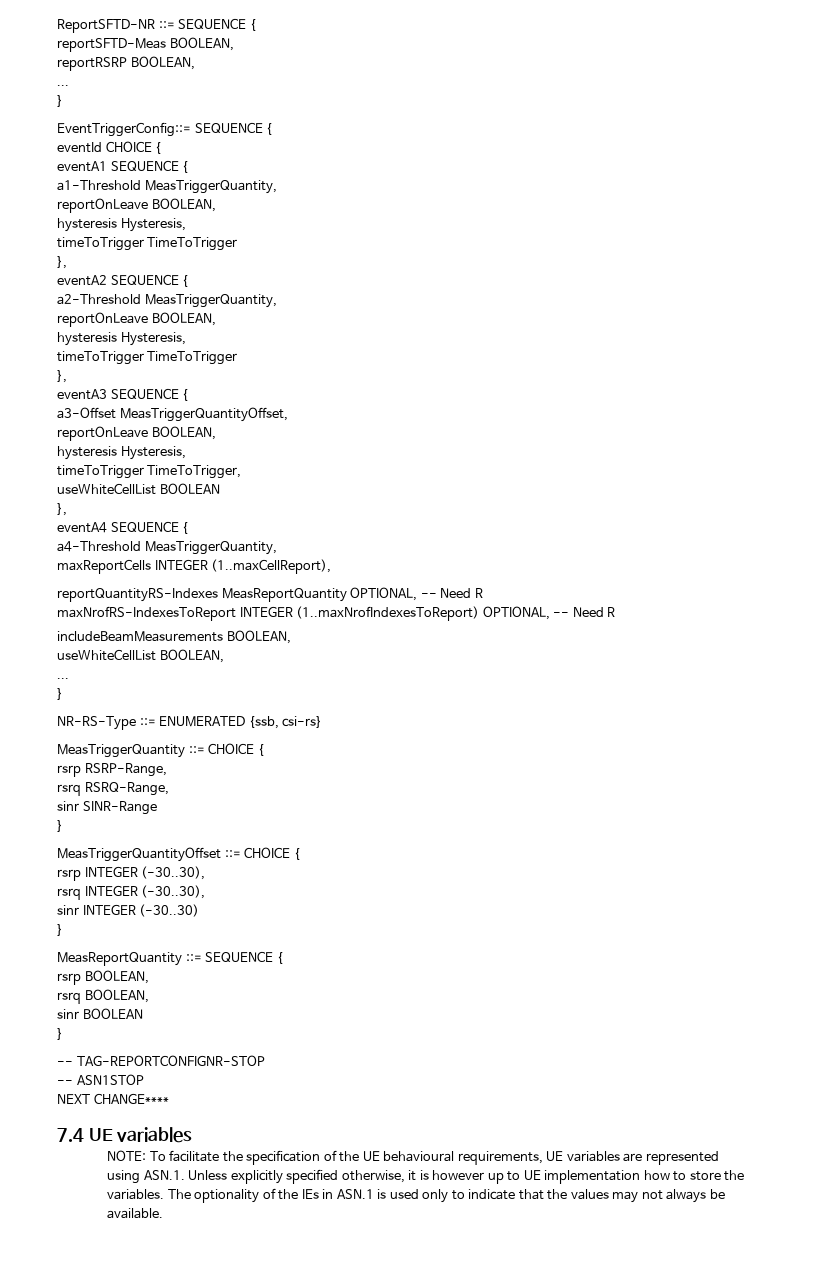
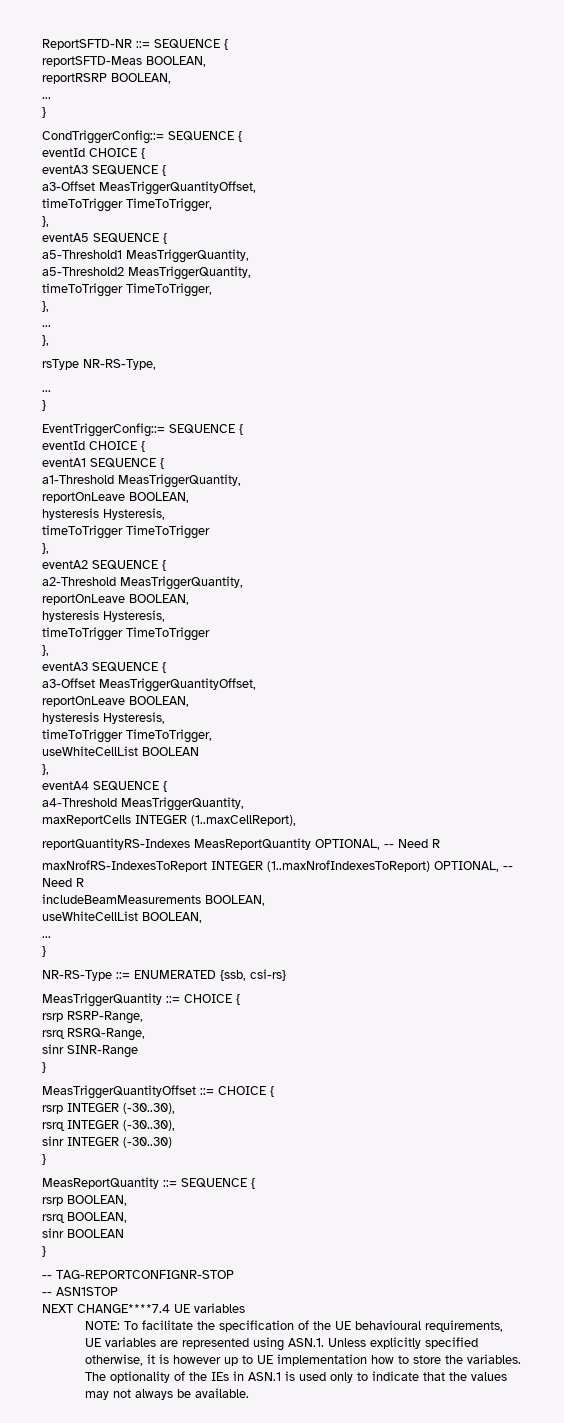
(63, 101) none -> [42,130,242,144] [42,148,145,159] [42,165,166,176] [42,181,256,195] [42,198,212,212] [42,216,49,227] [42,233,167,244] [42,249,249,263] [42,266,251,280] [42,283,212,297] [42,301,49,312] [42,325,51,327] [42,335,49,346] [42,359,156,370] [42,390,51,392] [42,400,46,411] // CondTriggerConfig::= SEQUENCE { // eventId CHOICE { // eventA3 SEQUENCE { // a3-Offset MeasTriggerQuantityOffset, // timeToTrigger TimeToTrigger, // }, // eventA5 SEQUENCE { // a5-Threshold1 MeasTriggerQuantity, // a5-Threshold2 MeasTriggerQuantity, // timeToTrigger TimeToTrigger, // }, // ... // }, // rsType NR-RS-Type, // ... // }
[93,1093,169,1104] [57,1128,84,1142] CHANGE**** // 7.4 -> [77,1304,170,1313] CHANGE****7.4

